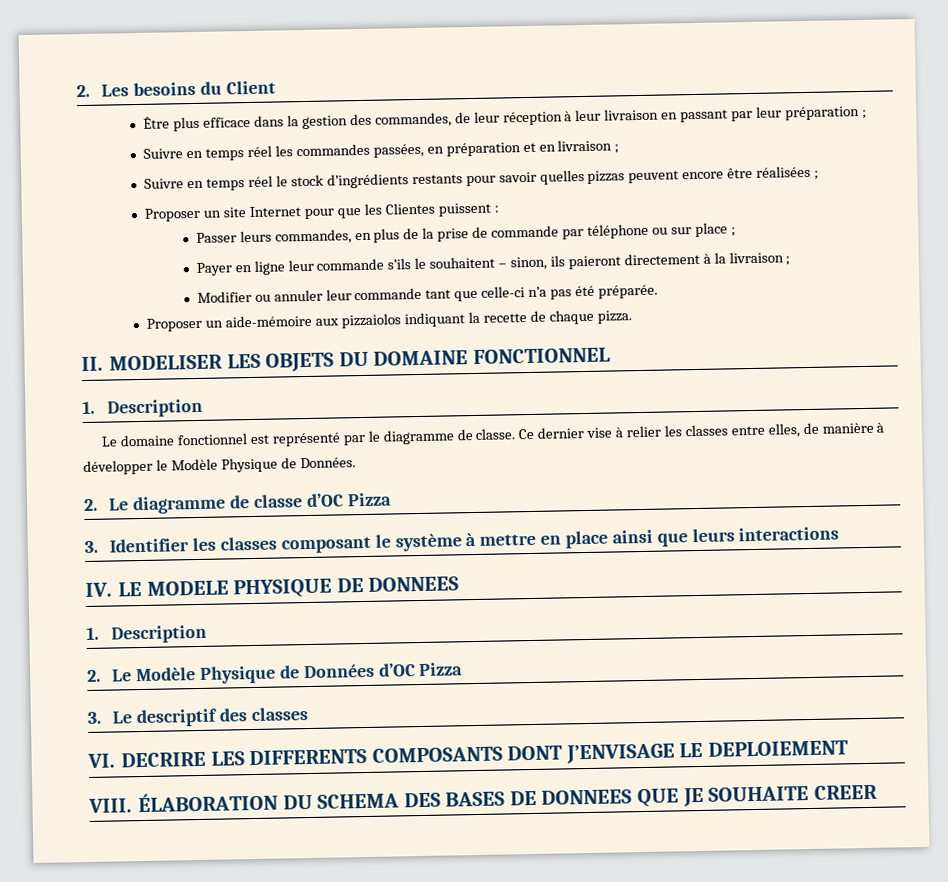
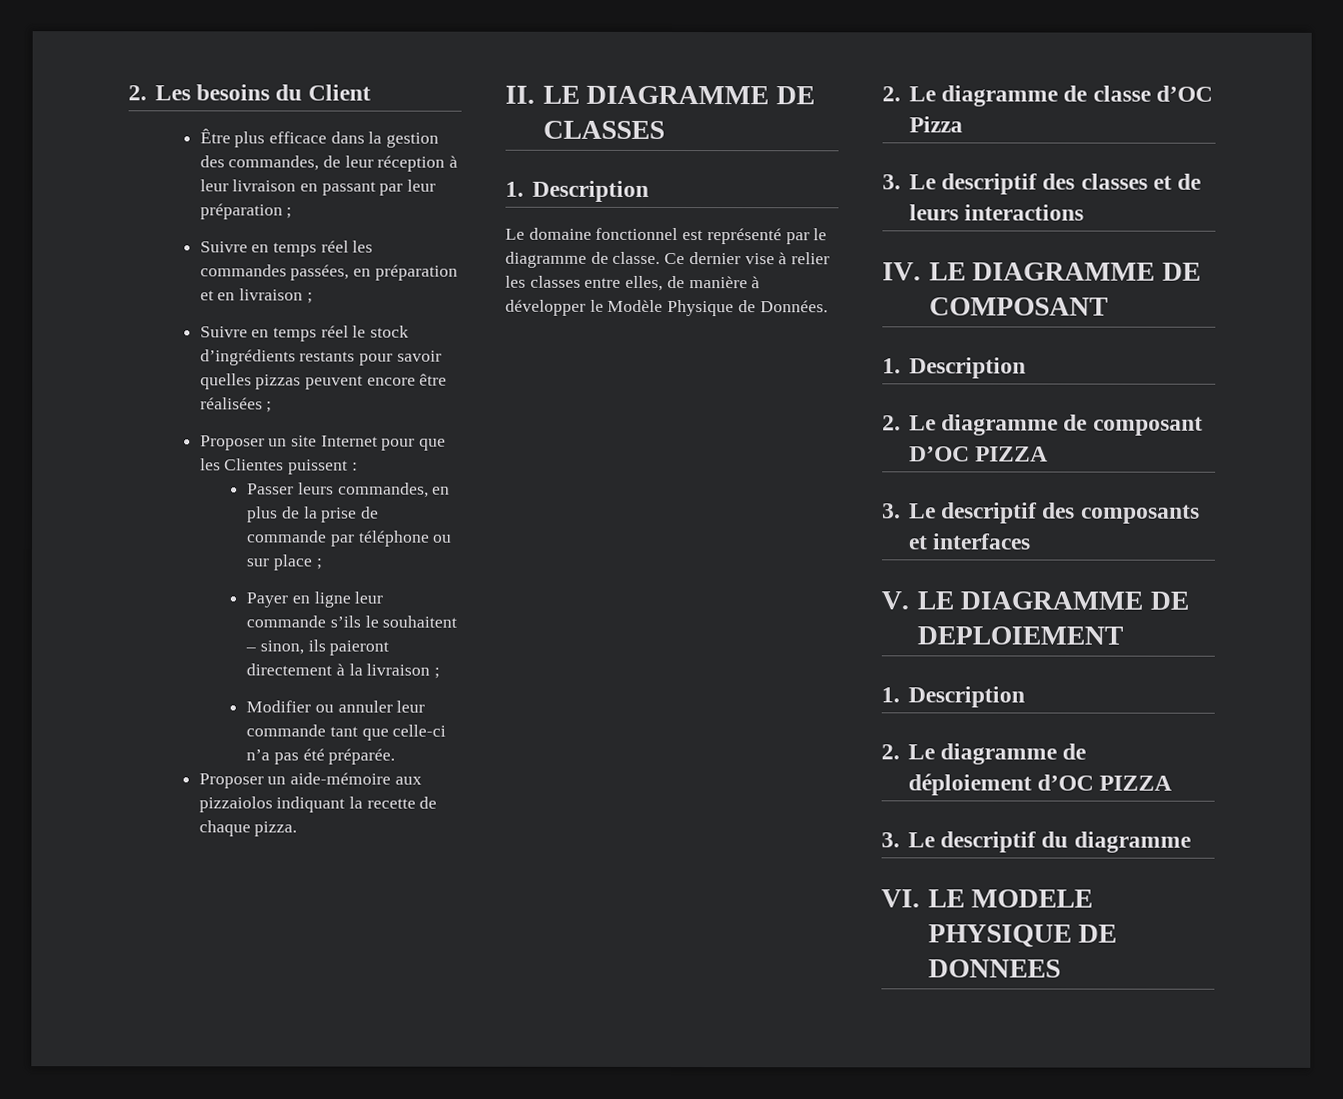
[109,347,611,372] MODELISER LES OBJETS DU DOMAINE FONCTIONNEL -> [542,85,815,105] [542,120,665,139] LE DIAGRAMME DE CLASSES
[109,526,840,554] [85,582,112,598] Identifier les classes composant le système à mettre en place ainsi que leurs interactions // IV. -> [908,173,1202,195] [908,204,1085,221] [882,262,1201,281] [928,297,1108,316] [882,357,1026,379] [882,414,1203,436] [908,446,1049,462] [882,502,1200,524] [908,533,1032,550] [881,591,1189,610] [916,626,1123,645] [881,686,1025,708] [881,743,1087,765] [907,773,1173,796] [881,831,1191,853] [881,889,920,908] Le descriptif des classes et de leurs interactions // IV. LE DIAGRAMME DE COMPOSANT // 1. Description // 2. Le diagramme de composant D’OC PIZZA // 3. Le descriptif des composants et interfaces // V. LE DIAGRAMME DE DEPLOIEMENT // 1. Description // 2. Le diagramme de déploiement d’OC PIZZA // 3. Le descriptif du diagramme // VI.
[86,624,208,644] [87,662,464,684] [87,707,308,728] [87,740,849,768] [88,784,878,813] // 1. Description // 2. Le Modèle Physique de Données d’OC Pizza // 3. Le descriptif des classes // VI. DECRIRE LES DIFFERENTS COMPOSANTS DONT J’ENVISAGE LE DEPLOIEMENT // VIII. ÉLABORATION DU SCHEMA DES BASES DE DONNEES QUE JE SOUHAITE CREER -> (1061, 968) none

